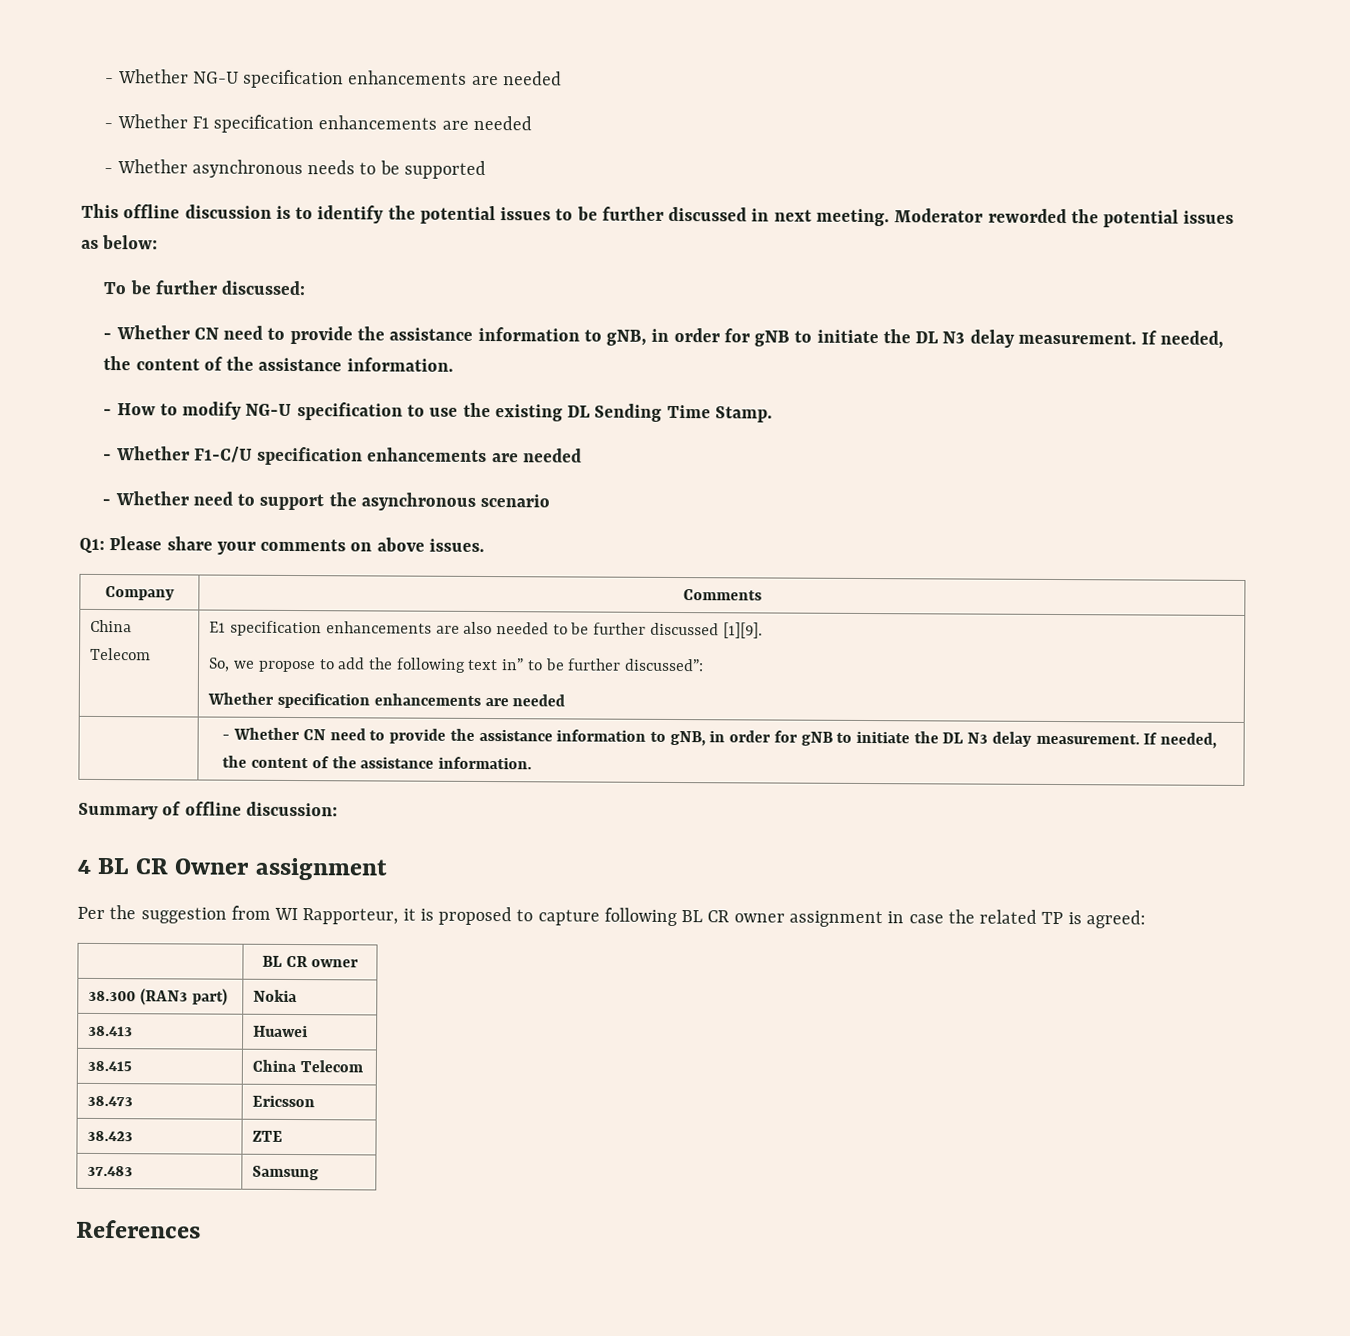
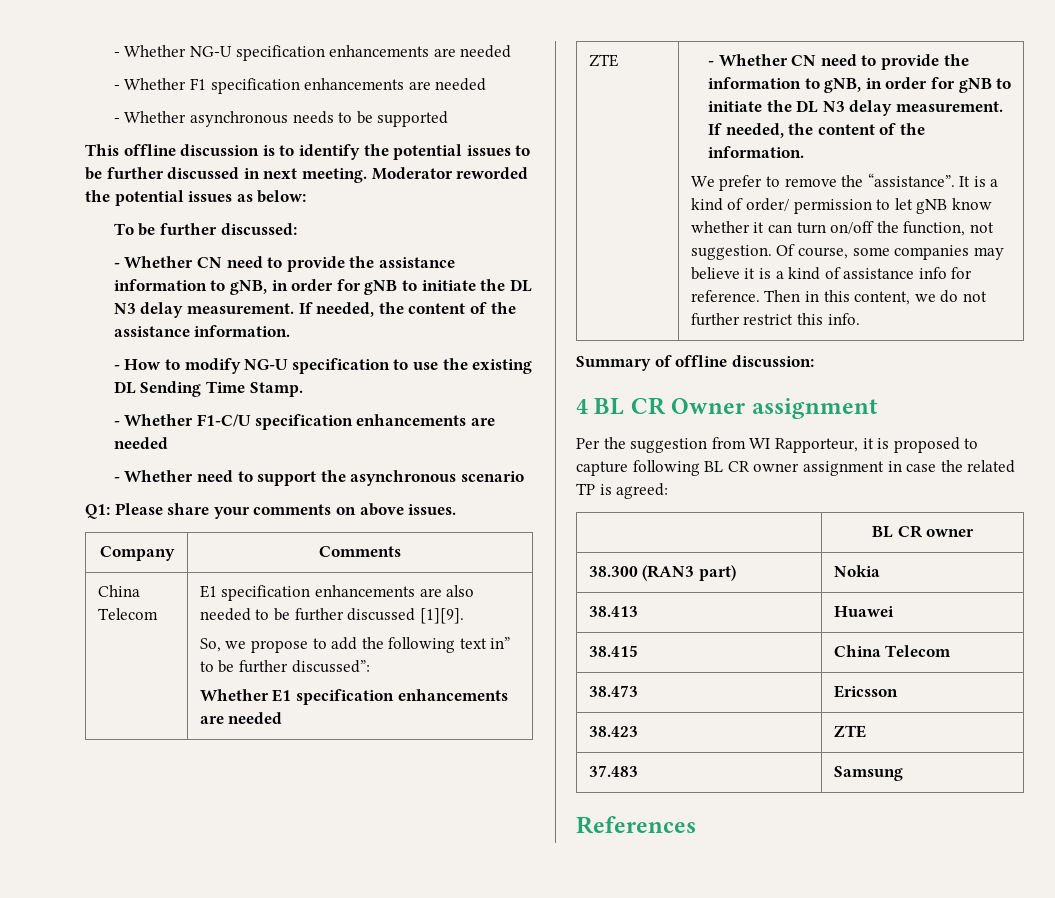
[277,692,566,709] [222,727,553,744] specification enhancements are needed // | - Whether CN need to provide the assistance -> [272,689,508,705] [199,712,283,724] [588,54,618,67] [708,54,969,70] E1 specification enhancements are needed // ZTE | - Whether CN need to provide the
[360,756,533,770] assistance information. -> [708,146,805,158] [690,173,999,191] [690,198,992,214] [690,221,994,236] [690,244,1004,260] [690,267,973,280] [690,290,987,305] [690,313,860,326] information. // We prefer to remove the “assistance”. It is a kind of order/ permission to let gNB know whether it can turn on/off the function, not suggestion. Of course, some companies may believe it is a kind of assistance info for reference. Then in this content, we do not further restrict this info.

